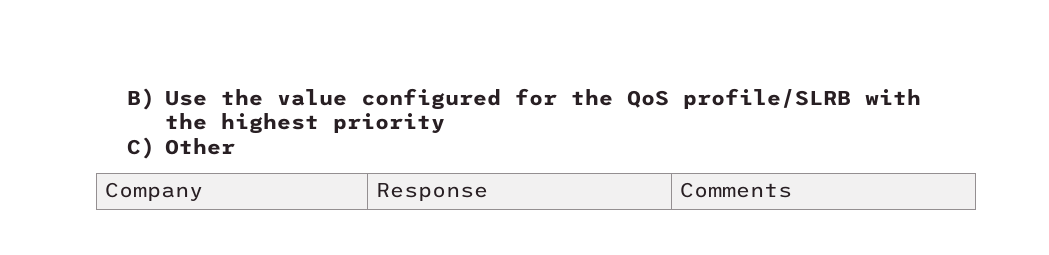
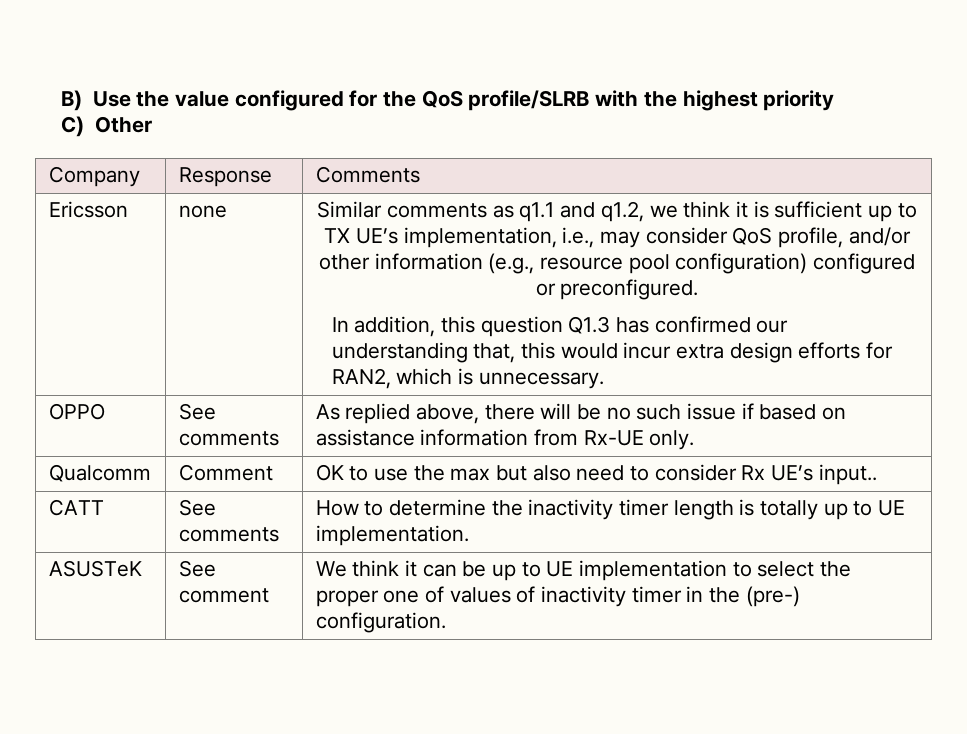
(792, 190) none -> [48,201,128,218] [178,205,227,218] [317,201,917,222] [324,227,911,248] [318,253,916,274] [535,279,699,300] [331,316,789,337] [331,342,893,363] [331,368,604,389] [48,403,105,420] [178,403,216,420] [178,431,279,446] [315,403,847,424] [315,429,695,450] [48,464,151,482] [178,464,273,481] [315,464,877,485] [48,499,104,516] [178,499,216,516] [178,527,279,542] [315,499,906,520] [315,525,469,546] [48,560,142,577] [178,560,216,577] [178,588,269,603] [315,560,852,581] [315,586,800,607] [315,612,446,633] // Ericsson | none | Similar comments as q1.1 and q1.2, we think it is sufficient up to TX UE’s implementation, i.e., may consider QoS profile, and/or other information (e.g., resource pool configuration) configured or preconfigured. // In addition, this question Q1.3 has confirmed our understanding that, this would incur extra design efforts for RAN2, which is unnecessary. // OPPO | See comments | As replied above, there will be no such issue if based on assistance information from Rx-UE only. // Qualcomm | Comment | OK to use the max but also need to consider Rx UE’s input.. // CATT | See comments | How to determine the inactivity timer length is totally up to UE implementation. // ASUSTeK | See comment | We think it can be up to UE implementation to select the proper one of values of inactivity timer in the (pre-) configuration.

